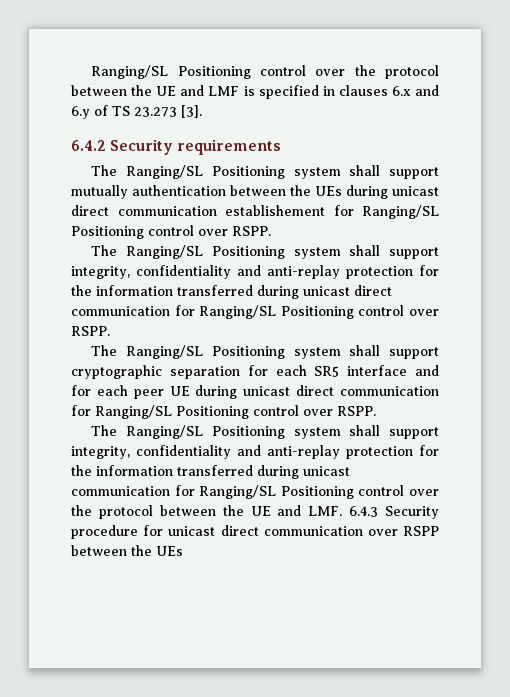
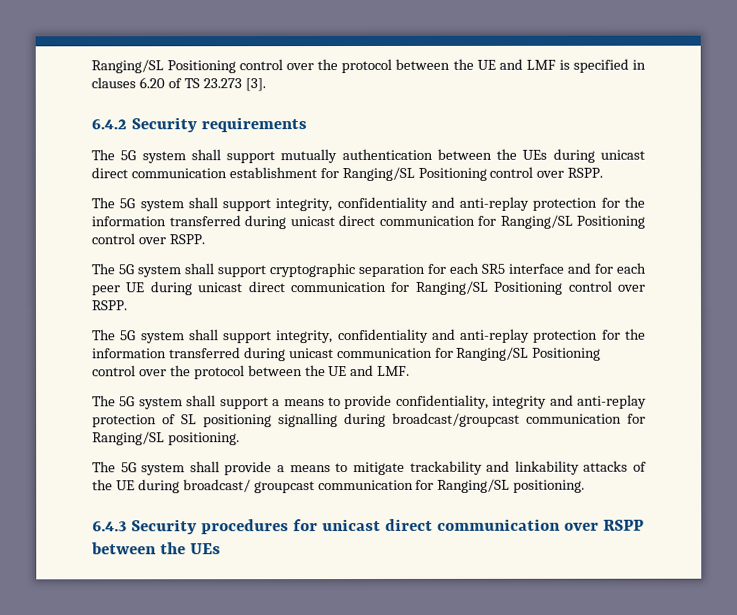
[391,85,439,96] [71,106,90,119] 6.x and 6.y -> [138,77,165,89] 6.20
[126,165,285,179] Ranging/SL Positioning -> [120,150,137,161] 5G
[225,205,439,219] [71,225,271,239] [91,245,285,259] establishement for Ranging/SL Positioning control over RSPP. // The Ranging/SL Positioning -> [228,166,604,182] [91,197,136,209] establishment for Ranging/SL Positioning control over RSPP. // The 5G
[126,345,285,359] Ranging/SL Positioning -> [118,264,134,275] 5G
[126,425,285,439] Ranging/SL Positioning -> [120,330,137,341] 5G
(343, 511) none -> [92,394,647,410] [92,412,646,428] [92,431,240,446] [92,460,648,476] [92,478,586,494] // The 5G system shall support a means to provide confidentiality, integrity and anti-replay protection of SL positioning signalling during broadcast/groupcast communication for Ranging/SL positioning. // The 5G system shall provide a means to mitigate trackability and linkability attacks of the UE during broadcast/ groupcast communication for Ranging/SL positioning. //
[71,525,138,539] procedure -> [200,519,289,535] procedures

